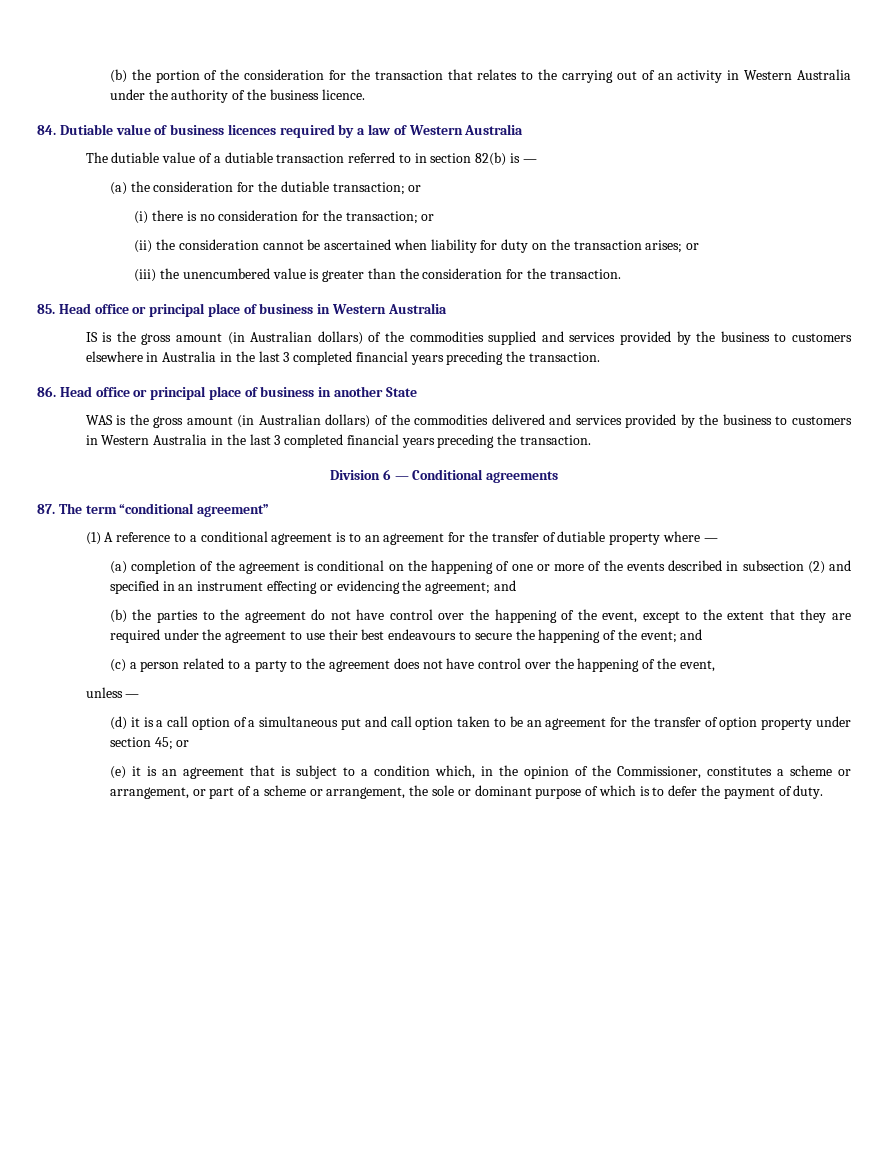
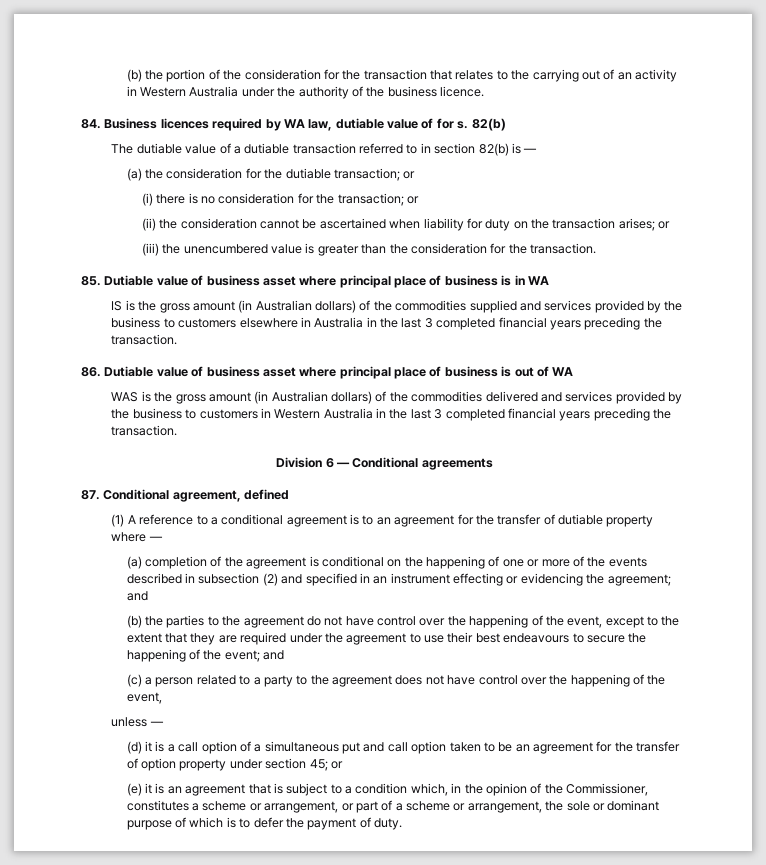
[59,124,524,138] Dutiable value of business licences required by a law of Western Australia -> [104,118,506,131] Business licences required by WA law, dutiable value of for s. 82(b)
[58,303,447,317] Head office or principal place of business in Western Australia -> [104,275,549,288] Dutiable value of business asset where principal place of business is in WA
[59,386,417,400] Head office or principal place of business in another State -> [104,366,574,379] Dutiable value of business asset where principal place of business is out of WA
[58,503,270,517] The term “conditional agreement” -> [103,489,290,502] Conditional agreement, defined

